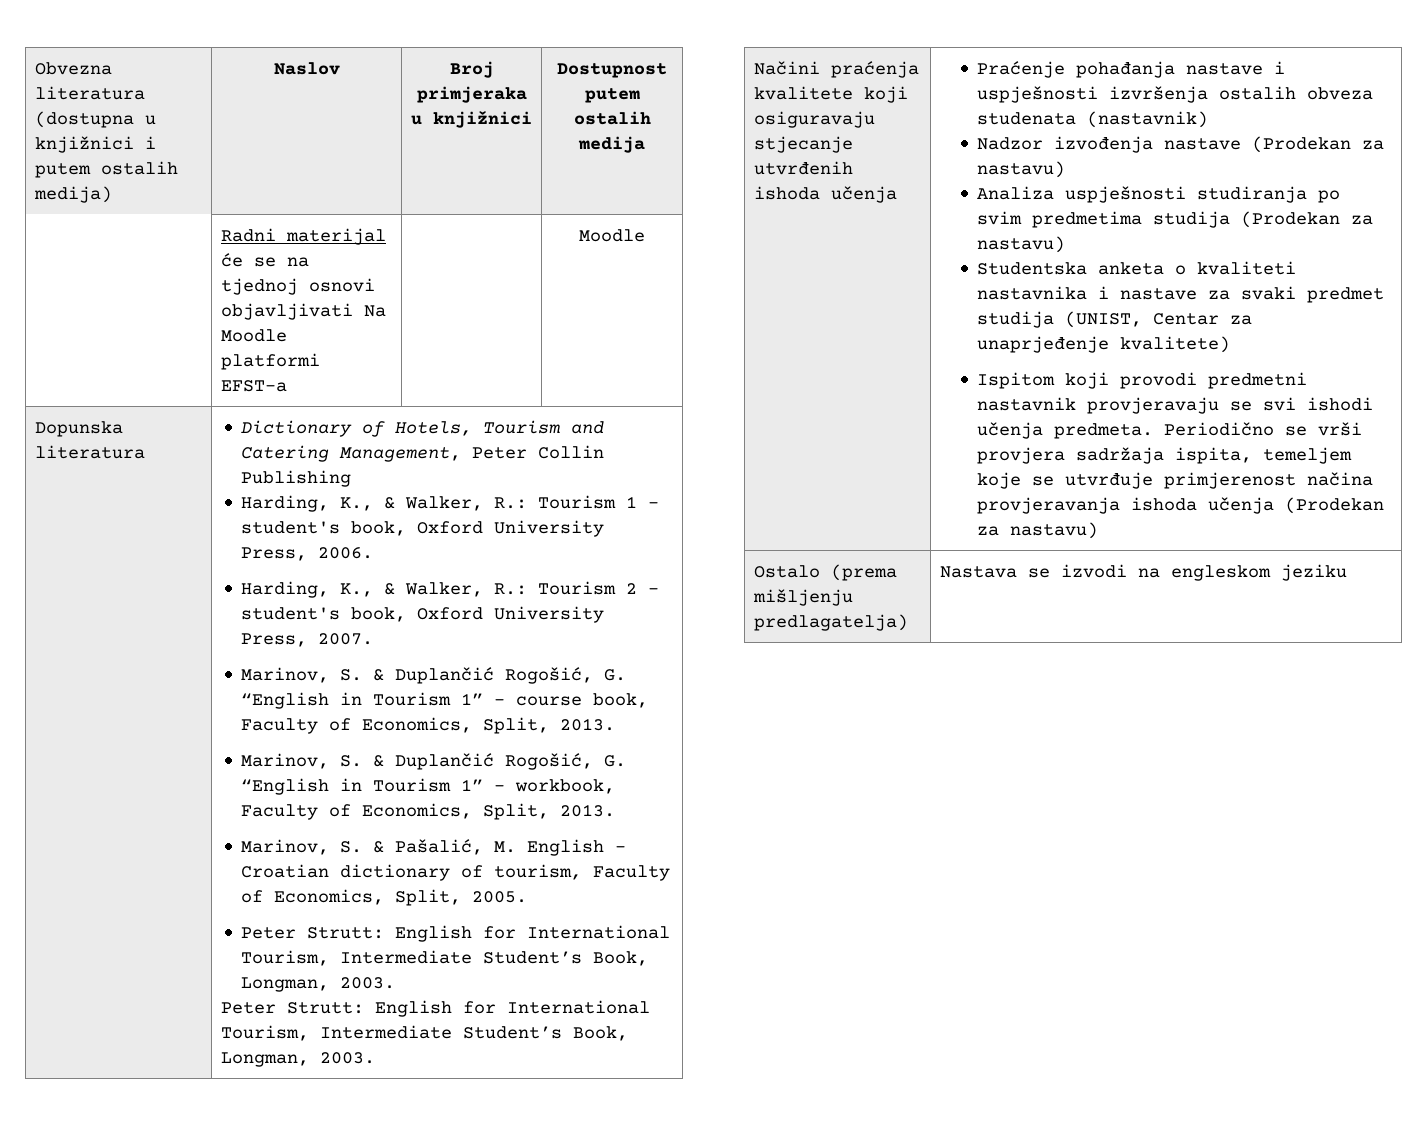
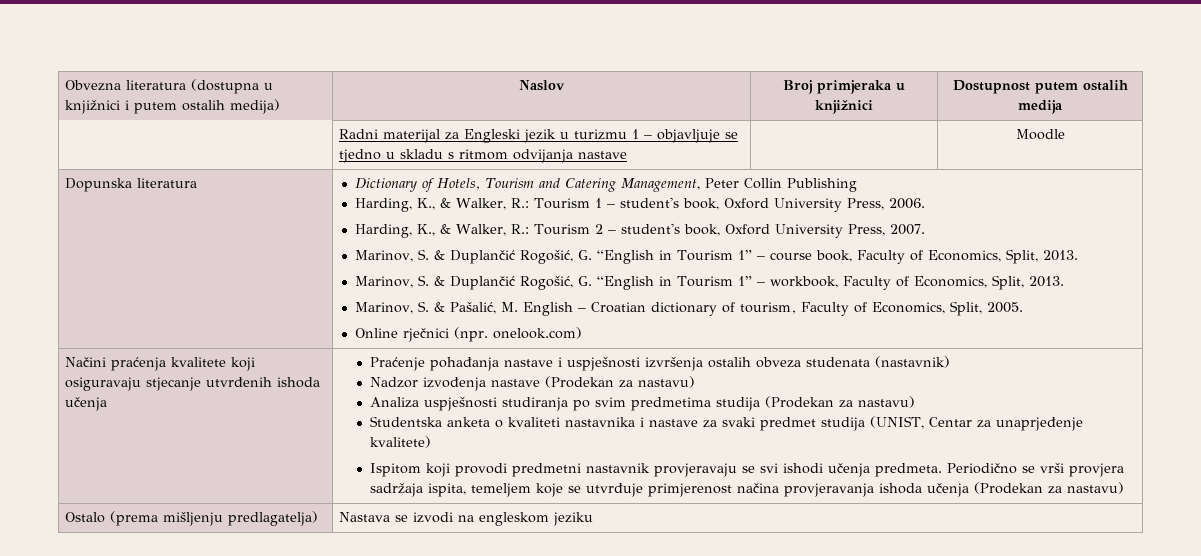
[220,253,309,267] [220,278,375,295] [220,303,386,320] [220,329,287,342] [220,353,320,370] [220,380,287,392] će se na tjednoj osnovi objavljivati Na Moodle platformi EFST-a -> [444,129,738,143] [338,149,627,163] za Engleski jezik u turizmu 1 – objavljuje se tjedno u skladu s ritmom odvijanja nastave
[241,925,671,942] [241,950,649,966] [241,977,396,992] [220,1000,650,1017] [220,1025,628,1041] [220,1052,375,1067] Peter Strutt: English for International Tourism, Intermediate Student’s Book, Longman, 2003. // Peter Strutt: English for International Tourism, Intermediate Student’s Book, Longman, 2003. -> [354,327,582,342] Online rječnici (npr. onelook.com)

